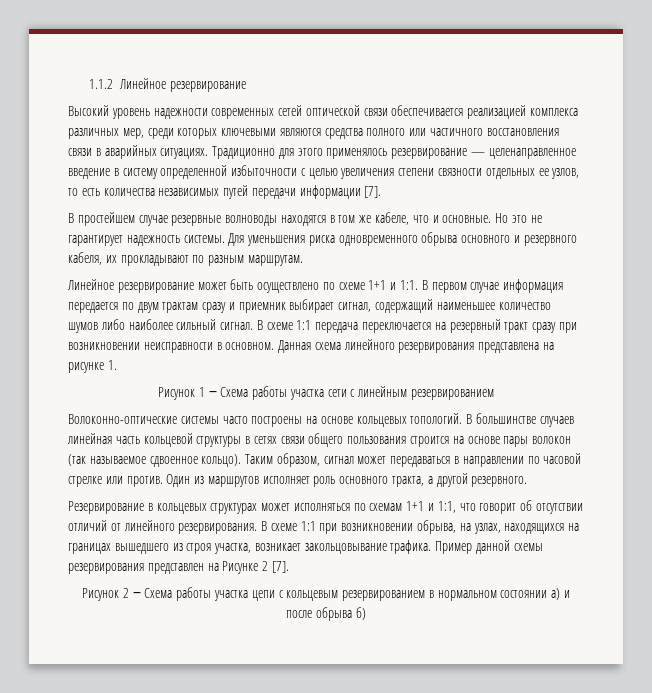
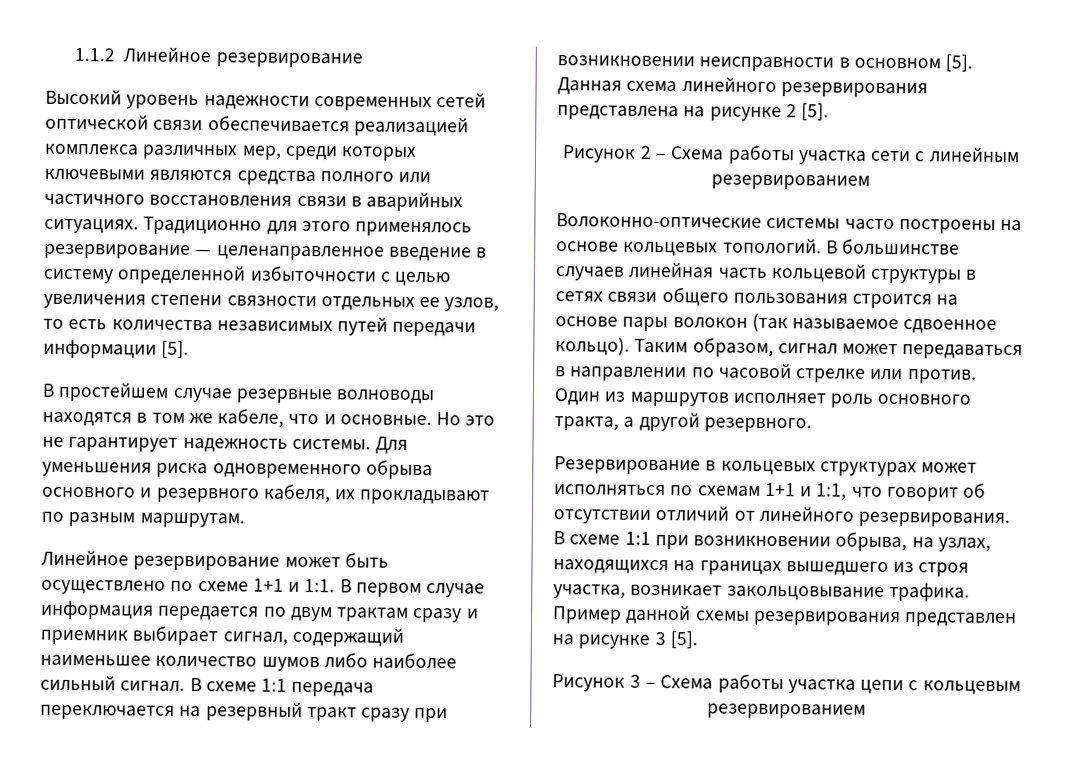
[364,186,382,198] [7]. -> [161,340,190,359] [5].
[225,342,275,350] основном. -> [853,54,974,72] основном [5].
[107,360,117,370] [157,387,205,400] 1. // Рисунок 1 -> [785,103,830,121] [562,145,652,163] 2 [5]. // Рисунок 2
[222,561,289,574] [82,588,129,601] Рисунке 2 [7]. // Рисунок 2 -> [578,631,698,649] [552,674,641,692] рисунке 3 [5]. // Рисунок 3
[428,588,570,601] [286,607,366,621] в нормальном состоянии а) и после обрыва б) -> (866, 711) none

